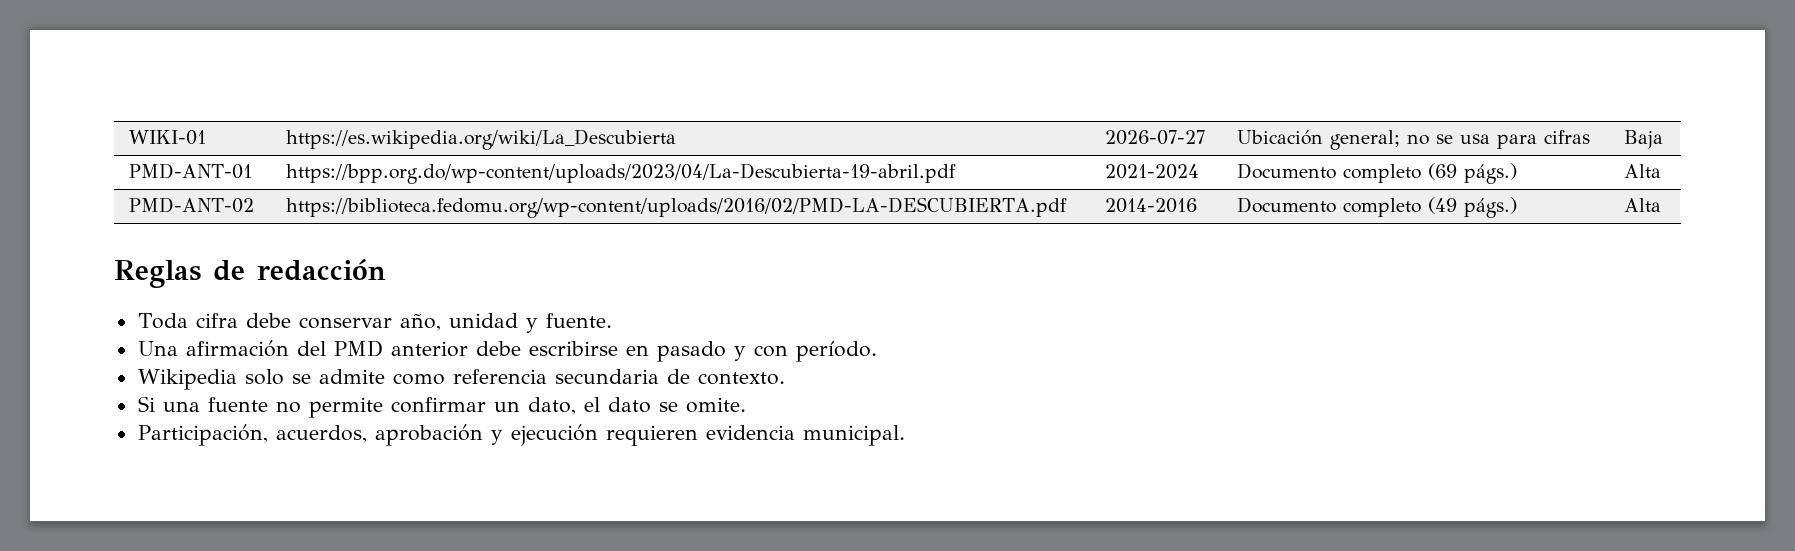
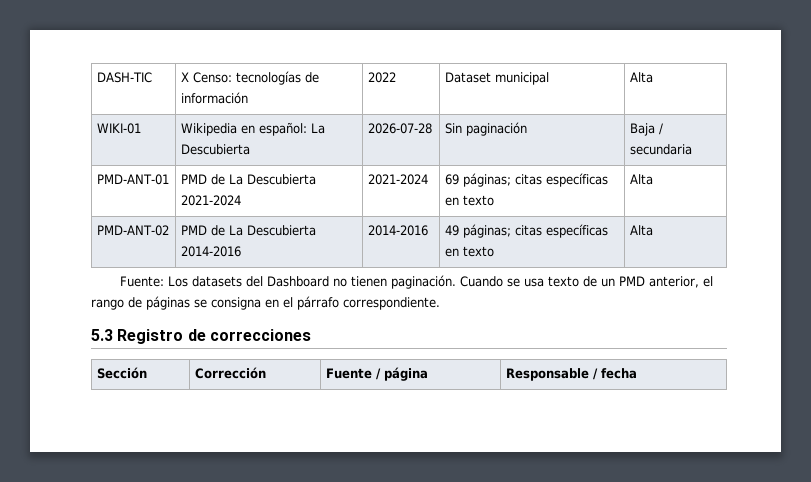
[128,130,206,145] [285,129,676,150] [1104,130,1205,145] [1236,130,1590,150] WIKI-01 | https://es.wikipedia.org/wiki/La_Descubierta | 2026-07-27 | Ubicación general; no se usa para cifras -> [96,72,152,83] [180,71,319,85] [180,92,248,104] [367,72,396,83] [444,72,549,85] [629,72,653,83] [96,123,141,134] [180,122,325,136] [180,144,250,155] [367,123,432,134] [444,122,527,136] DASH-TIC | X Censo: tecnologías de información | 2022 | Dataset municipal | Alta // WIKI-01 | Wikipedia en español: La Descubierta | 2026-07-28 | Sin paginación
(1663, 139) none -> [658,123,663,135] [629,144,692,155] / secundaria
[285,163,956,184] [1104,164,1199,179] [1236,163,1517,184] [1623,164,1661,178] [128,197,254,213] [285,197,1067,218] [1104,198,1197,213] [1236,197,1517,218] [1623,198,1661,212] [114,259,386,288] [137,313,612,333] [137,340,877,362] [137,369,785,390] [137,396,746,418] [137,424,905,446] https://bpp.org.do/wp-content/uploads/2023/04/La-Descubierta-19-abril.pdf | 2021-2024 | Documento completo (69 págs.) | Alta // PMD-ANT-02 | https://biblioteca.fedomu.org/wp-content/uploads/2016/02/PMD-LA-DESCUBIERTA.pdf | 2014-2016 | Documento completo (49 págs.) | Alta // Reglas de redacción // Toda cifra debe conservar año, unidad y fuente. // Una afirmación del PMD anterior debe escribirse en pasado y con período. // Wikipedia solo se admite como referencia secundaria de contexto. // Si una fuente no permite confirmar un dato, el dato se omite. // Participación, acuerdos, aprobación y ejecución requieren evidencia municipal. -> [180,174,316,185] [180,195,241,206] [367,174,428,185] [444,173,608,187] [444,195,494,206] [629,174,653,185] [96,225,169,236] [180,225,316,236] [180,246,241,257] [367,225,428,236] [444,224,608,238] [444,246,494,257] [629,225,653,236] [119,275,713,289] [91,296,440,310] [91,329,311,344] [96,367,147,379] [194,367,266,379] [325,367,428,381] [505,368,637,381] PMD de La Descubierta 2021-2024 | 2021-2024 | 69 páginas; citas específicas en texto | Alta // PMD-ANT-02 | PMD de La Descubierta 2014-2016 | 2014-2016 | 49 páginas; citas específicas en texto | Alta // Fuente: Los datasets del Dashboard no tienen paginación. Cuando se usa texto de un PMD anterior, el rango de páginas se consigna en el párrafo correspondiente. // 5.3 Registro de correcciones // Sección | Corrección | Fuente / página | Responsable / fecha

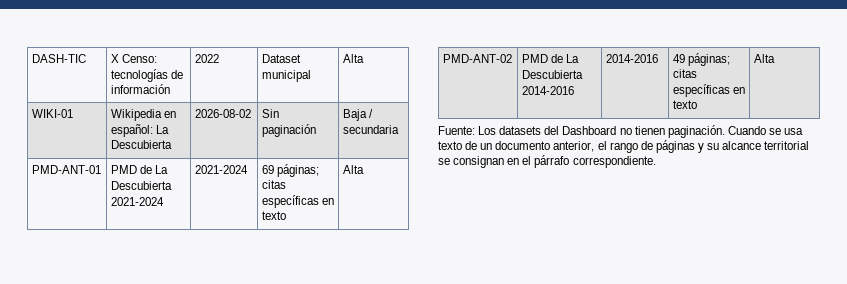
[367,123,432,134] 2026-07-28 -> [194,109,251,118] 2026-08-02
[618,276,645,286] PMD -> [495,141,551,150] documento
[194,296,440,310] [91,329,311,344] [96,367,147,379] [194,367,266,379] [325,367,428,381] [505,368,637,381] se consigna en el párrafo correspondiente. // 5.3 Registro de correcciones // Sección | Corrección | Fuente / página | Responsable / fecha -> [697,141,810,153] [438,155,656,168] y su alcance territorial se consignan en el párrafo correspondiente.

